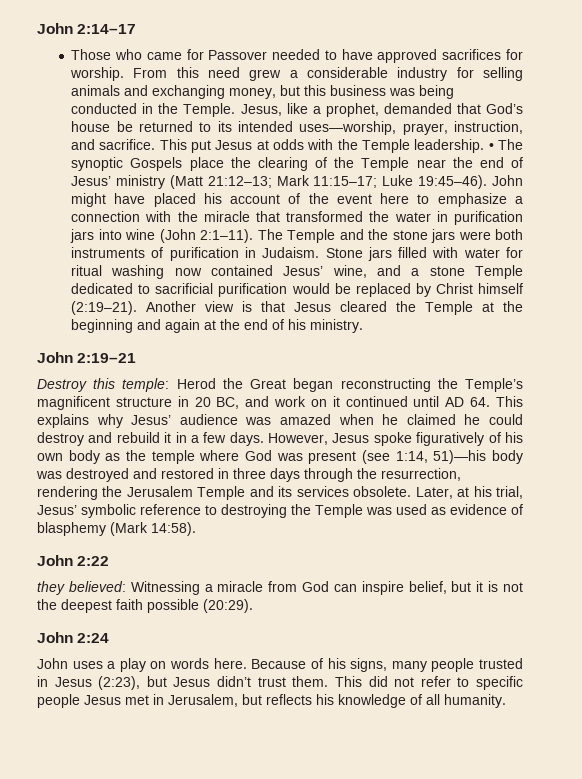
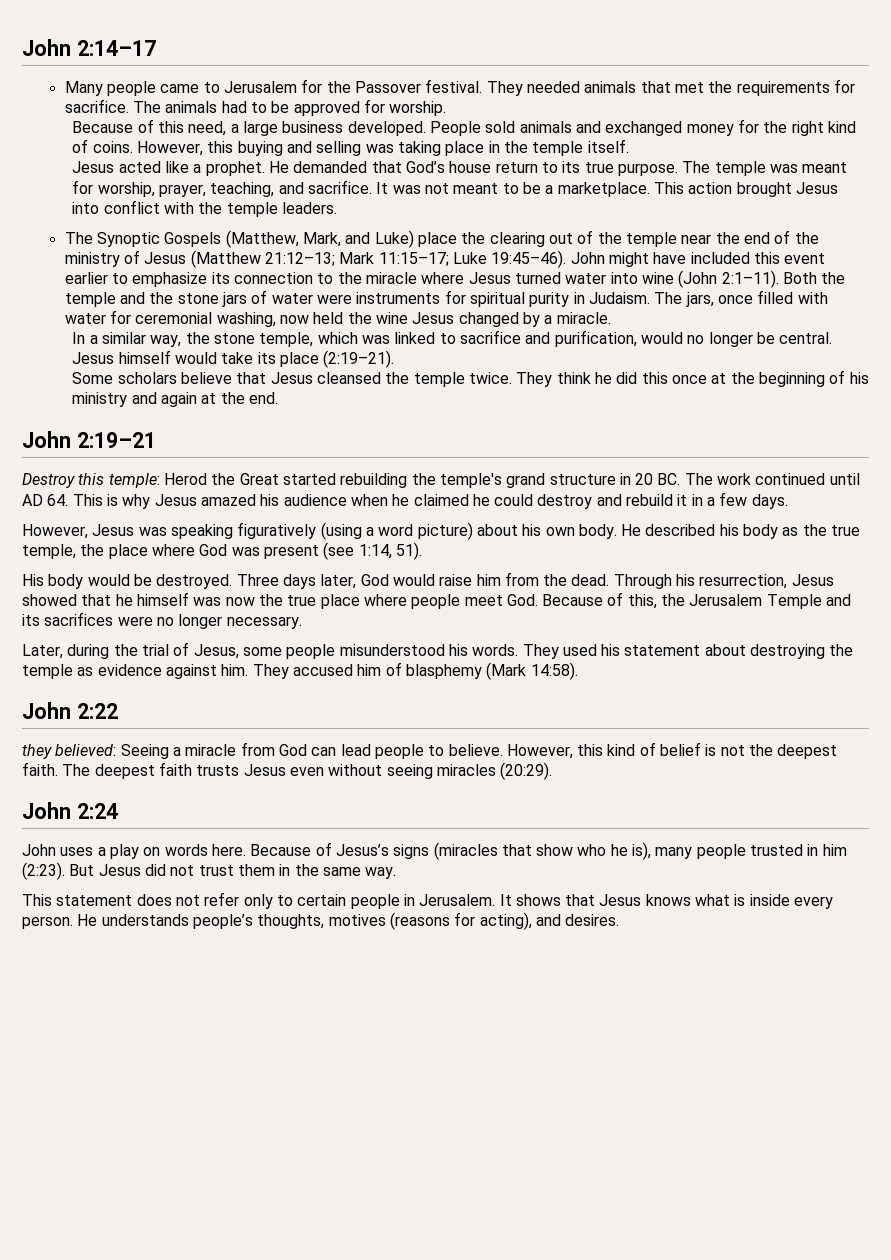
[71,49,523,63] [70,67,523,81] [71,85,455,99] [71,103,523,117] [71,121,523,135] [71,139,523,153] [71,157,183,171] Those who came for Passover needed to have approved sacrifices for worship. From this need grew a considerable industry for selling animals and exchanging money, but this business was being conducted in the Temple. Jesus, like a prophet, demanded that God’s house be returned to its intended uses—worship, prayer, instruction, and sacrifice. This put Jesus at odds with the Temple leadership. • The synoptic Gospels -> [64,79,855,96] [64,99,447,116] [72,119,856,136] [72,139,629,156] [72,161,848,176] [72,180,838,197] [72,200,338,217] [64,230,414,248] Many people came to Jerusalem for the Passover festival. They needed animals that met the requirements for sacrifice. The animals had to be approved for worship. // Because of this need, a large business developed. People sold animals and exchanged money for the right kind of coins. However, this buying and selling was taking place in the temple itself. // Jesus acted like a prophet. He demanded that God’s house return to its true purpose. The temple was meant for worship, prayer, teaching, and sacrifice. It was not meant to be a marketplace. This action brought Jesus into conflict with the temple leaders. // The Synoptic Gospels (Matthew, Mark, and Luke)
[314,157,410,171] of the Temple -> [549,230,678,247] out of the temple
[71,175,203,189] Jesus’ ministry (Matt -> [794,232,819,244] [64,250,261,268] the ministry of Jesus (Matthew
[153,193,523,207] [71,211,523,225] [70,229,95,243] placed his account of the event here to emphasize a connection with the miracle that transformed the water in purification jars -> [690,252,826,264] [64,272,607,287] included this event earlier to emphasize its connection to the miracle where Jesus turned water
[257,229,336,243] The Temple -> [782,272,846,284] [64,292,116,307] Both the temple
[458,229,523,240] [71,247,523,261] [71,265,523,279] [71,283,523,297] [71,301,523,315] [71,319,364,333] were both instruments of purification in Judaism. Stone jars filled with water for ritual washing now contained Jesus’ wine, and a stone Temple dedicated to sacrificial purification would be replaced by Christ himself (2:19–21). Another view is that Jesus cleared the Temple at the beginning and again at the end of his ministry. -> [251,290,828,307] [64,310,611,327] [72,330,833,347] [72,350,395,368] [72,370,869,387] [72,392,279,407] of water were instruments for spiritual purity in Judaism. The jars, once filled with water for ceremonial washing, now held the wine Jesus changed by a miracle. // In a similar way, the stone temple, which was linked to sacrifice and purification, would no longer be central. Jesus himself would take its place (2:19–21). // Some scholars believe that Jesus cleansed the temple twice. They think he did this once at the beginning of his ministry and again at the end.
[293,378,523,392] [37,396,340,410] began reconstructing the Temple’s magnificent structure in 20 BC, and work on it -> [282,473,752,488] started rebuilding the temple's grand structure in 20 BC. The work
[37,414,331,428] explains why Jesus’ audience was amazed -> [106,494,347,509] is why Jesus amazed his audience
(264, 439) none -> (788, 501) //
[373,432,523,446] [37,450,195,464] spoke figuratively of his own body as the temple -> [138,522,861,540] [22,544,148,559] was speaking figuratively (using a word picture) about his own body. He described his body as the true temple, the place
[433,450,523,464] [36,468,461,482] [37,486,98,500] 51)—his body was destroyed and restored in three days through the resurrection, rendering -> [395,542,422,560] [22,572,834,589] [22,592,657,609] 51). // His body would be destroyed. Three days later, God would raise him from the dead. Through his resurrection, Jesus showed that he himself was now the true place where people meet God. Because of this,
[296,486,523,499] [37,504,507,518] services obsolete. Later, at his trial, Jesus’ symbolic reference to destroying the Temple was used as evidence -> [44,612,302,629] [22,642,854,659] [22,664,382,679] sacrifices were no longer necessary. // Later, during the trial of Jesus, some people misunderstood his words. They used his statement about destroying the temple as evidence against him. They accused him
[130,581,200,595] Witnessing -> [120,744,169,759] Seeing
[361,581,524,595] [37,599,199,613] inspire belief, but it is not the deepest faith possible -> [340,742,838,759] [22,762,496,779] lead people to believe. However, this kind of belief is not the deepest faith. The deepest faith trusts Jesus even without seeing miracles
[327,658,524,672] [37,676,524,690] [37,694,506,708] his signs, many people trusted in Jesus (2:23), but Jesus didn’t trust them. This did not refer to specific people Jesus met in Jerusalem, but reflects his knowledge of all humanity. -> [335,842,847,860] [22,862,397,880] [22,892,834,909] [22,912,620,930] Jesus’s signs (miracles that show who he is), many people trusted in him (2:23). But Jesus did not trust them in the same way. // This statement does not refer only to certain people in Jerusalem. It shows that Jesus knows what is inside every person. He understands people’s thoughts, motives (reasons for acting), and desires.

